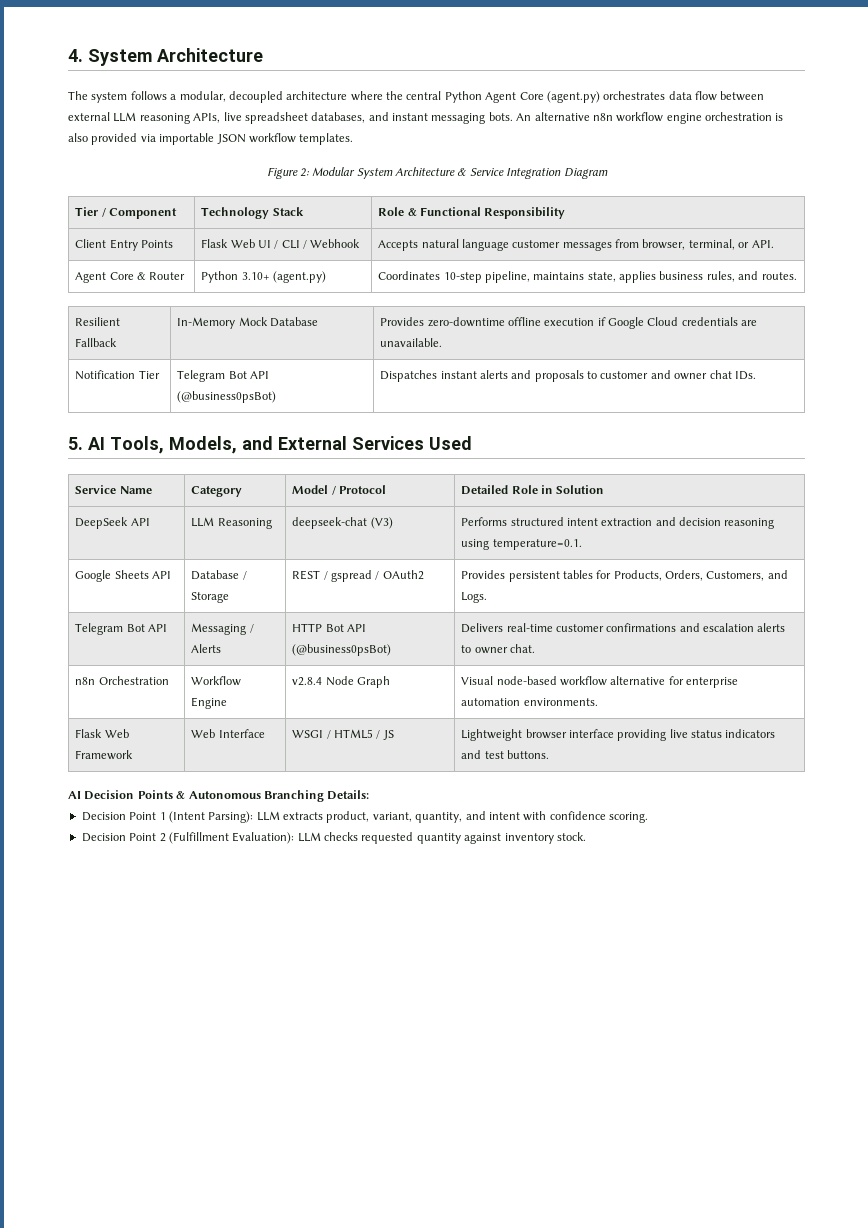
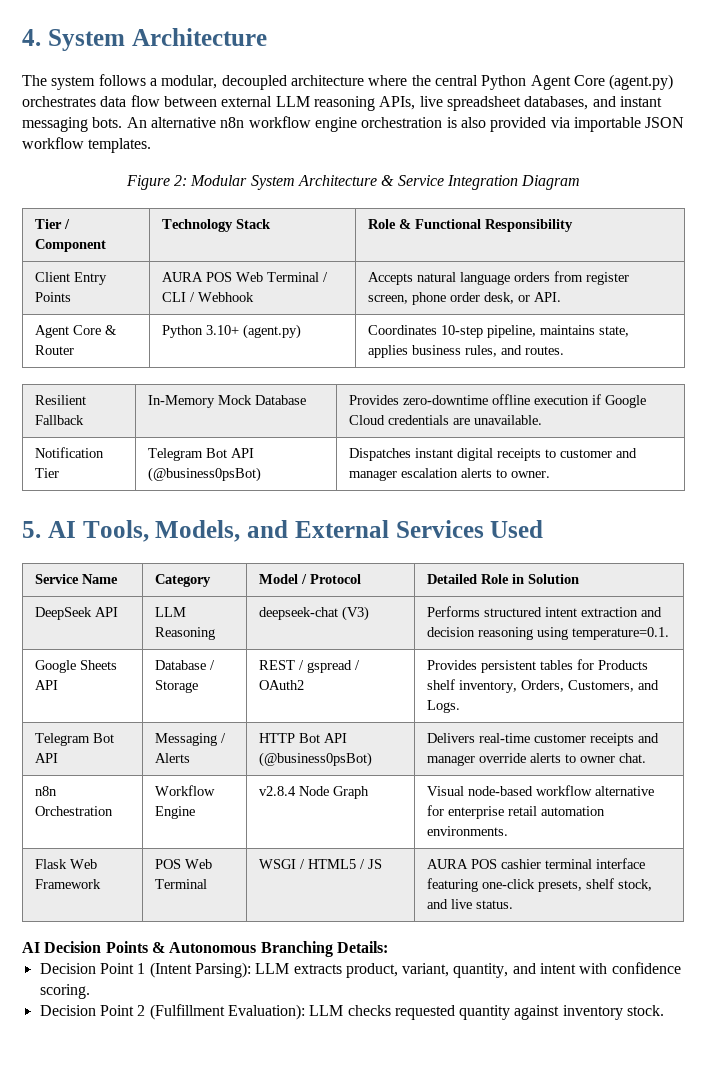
[201,239,271,248] Flask Web UI -> [161,272,319,282] AURA POS Web Terminal
[512,239,735,251] customer messages from browser, terminal, -> [513,271,629,285] [367,292,514,305] orders from register screen, phone order desk,
[479,370,756,382] alerts and proposals to customer and owner chat IDs. -> [456,448,637,461] [348,468,550,481] digital receipts to customer and manager escalation alerts to owner.
[613,570,662,581] Products, -> [597,660,648,670] [426,679,517,693] Products shelf inventory,
[606,623,755,632] confirmations and escalation -> [589,733,659,746] [426,753,526,766] receipts and manager override
(739, 682) none -> [507,806,537,816] retail
[191,729,265,738] Web Interface -> [154,859,212,869] [154,879,207,889] POS Web Terminal
[461,729,776,741] [461,750,549,759] Lightweight browser interface providing live status indicators and test buttons. -> [426,858,645,869] [426,878,652,892] [426,899,513,909] AURA POS cashier terminal interface featuring one-click presets, shelf stock, and live status.

